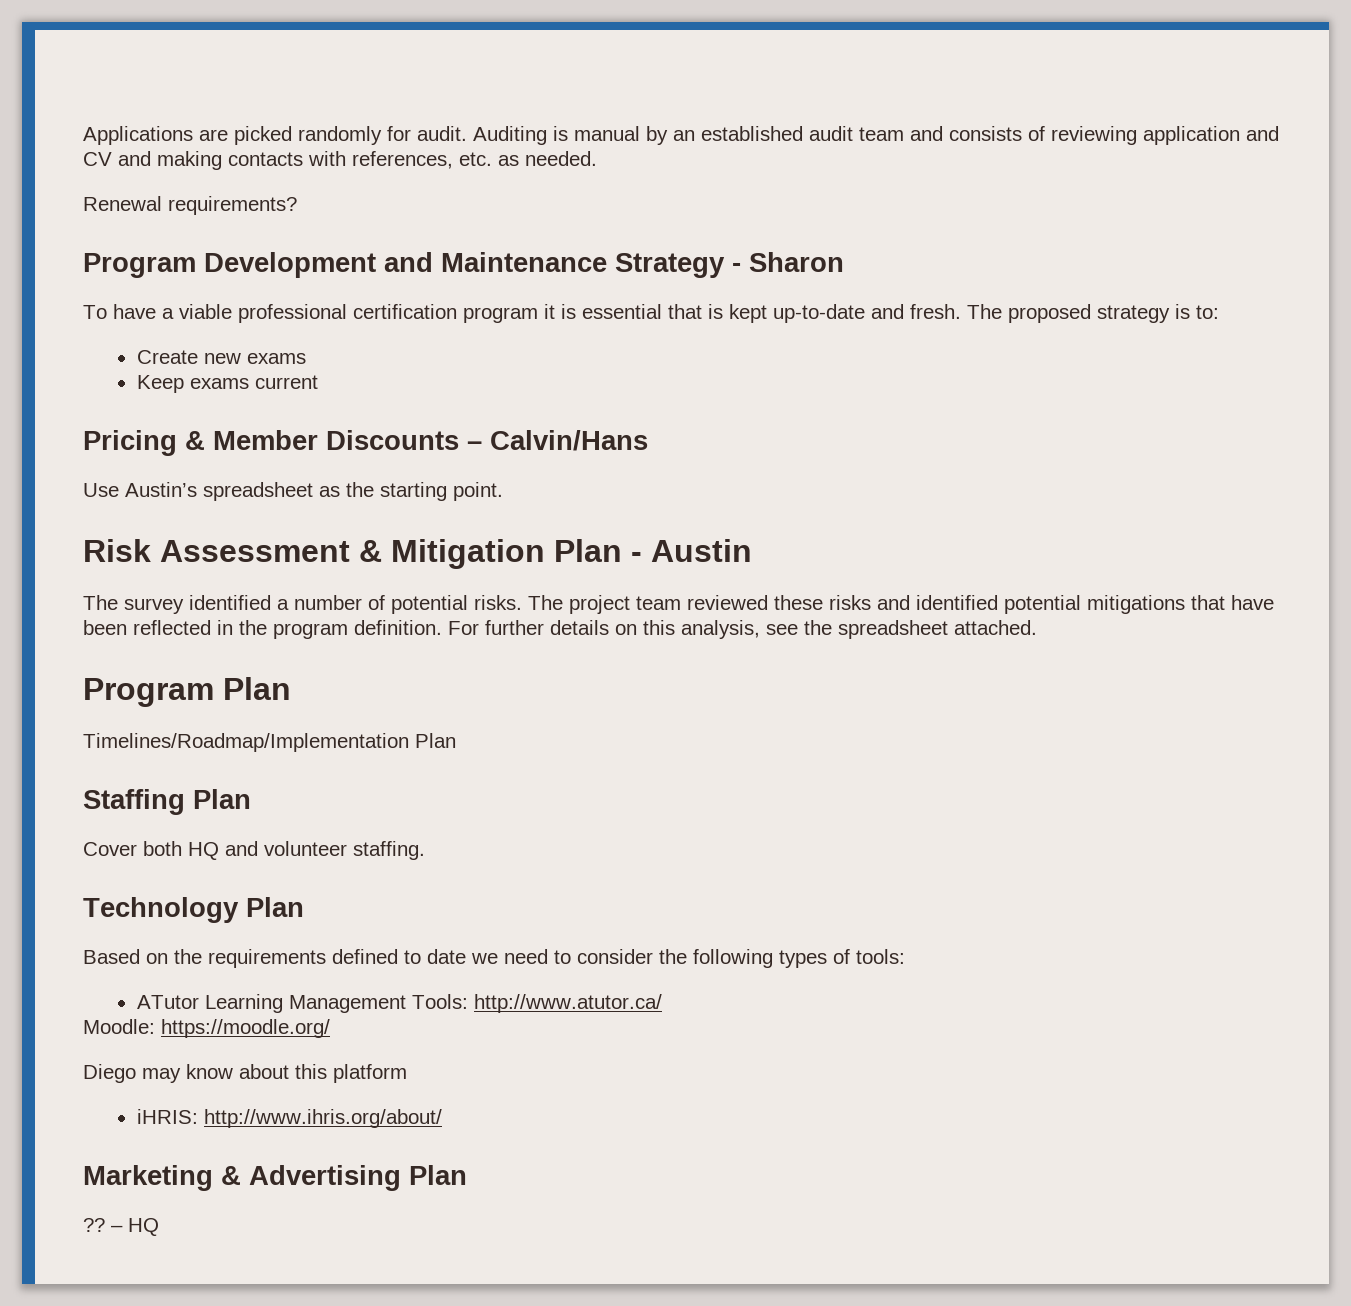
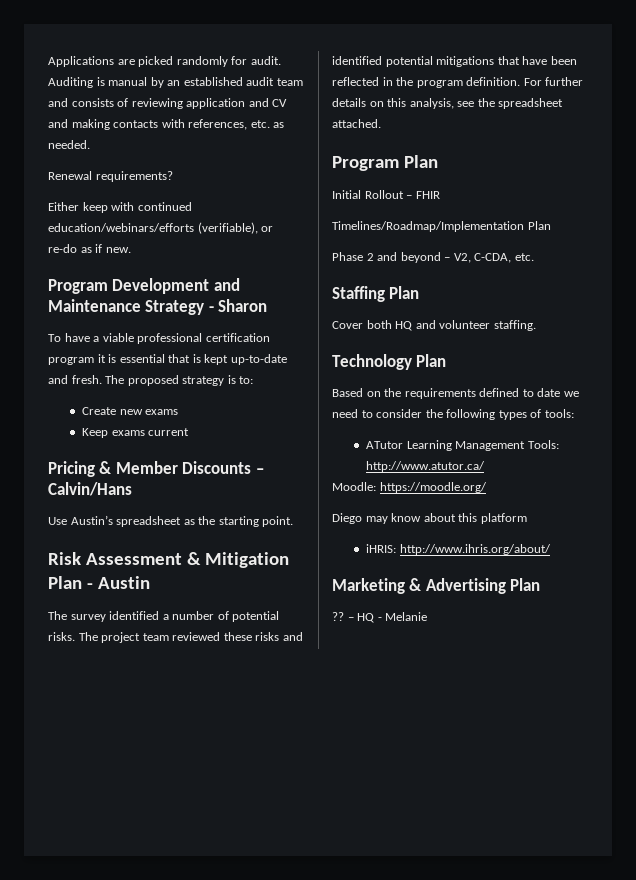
(297, 205) none -> [48,202,192,213] [48,222,274,234] [48,244,131,253] // Either keep with continued education/webinars/efforts (verifiable), or re-do as if new.
[83,733,456,752] Timelines/Roadmap/Implementation Plan -> [332,190,440,199] [332,221,551,232] [332,252,534,263] Initial Rollout – FHIR // Timelines/Roadmap/Implementation Plan // Phase 2 and beyond – V2, C-CDA, etc.
(159, 1227) none -> [377,612,428,621] - Melanie

